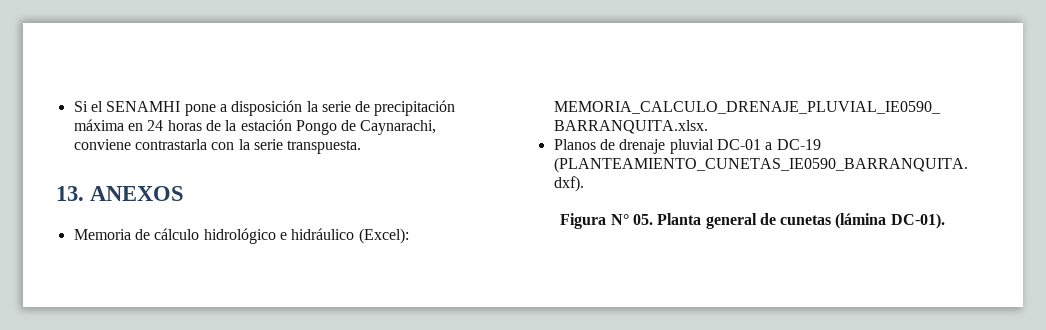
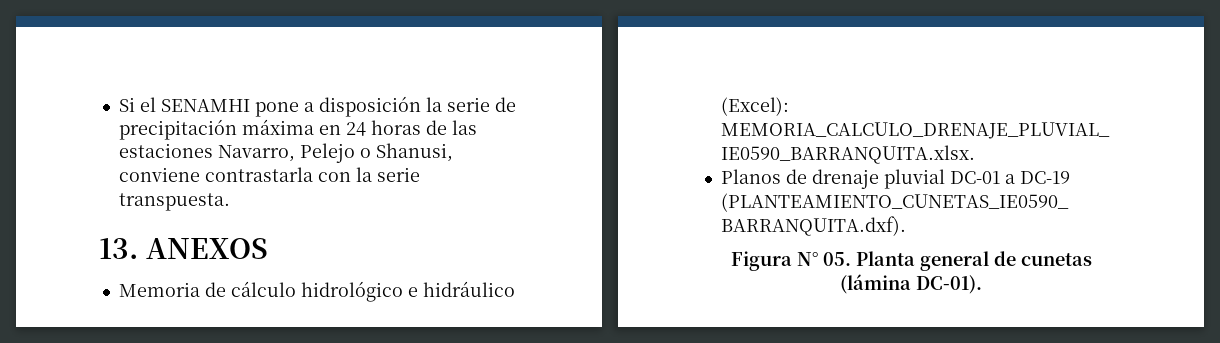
[225,119,437,135] la estación Pongo de Caynarachi, -> [451,120,477,135] [118,143,453,163] las estaciones Navarro, Pelejo o Shanusi,

